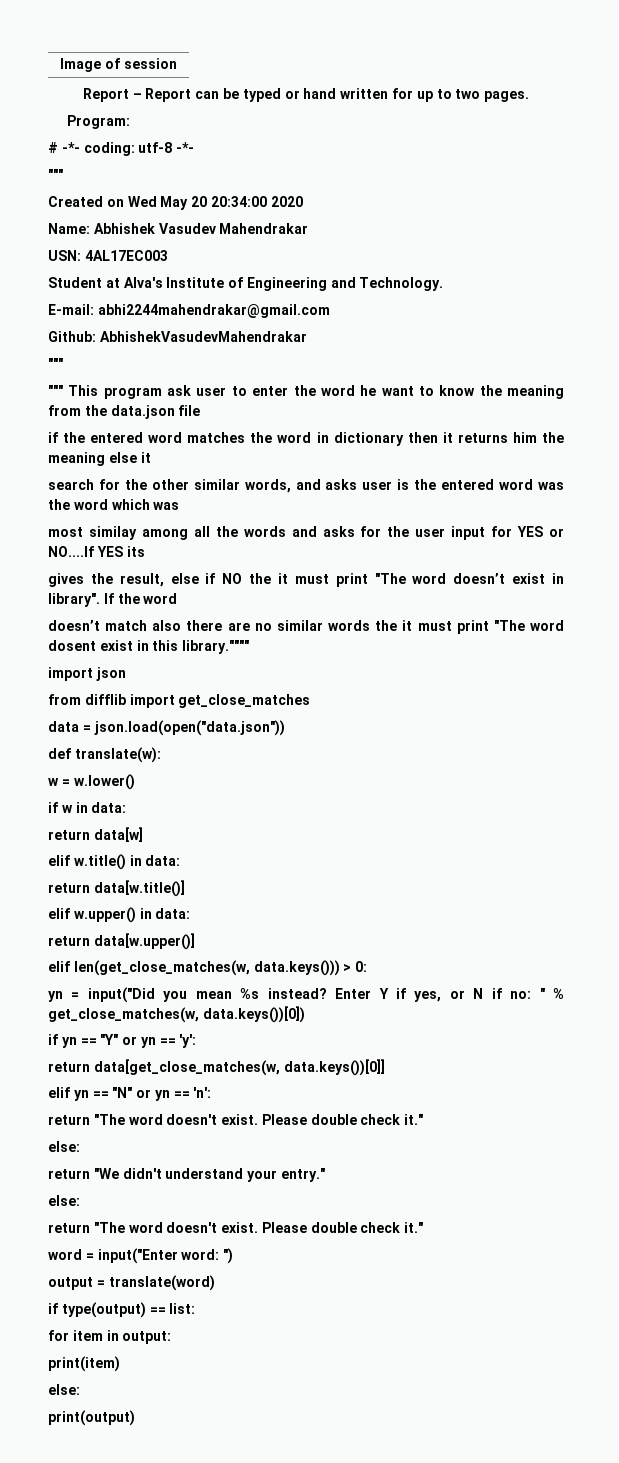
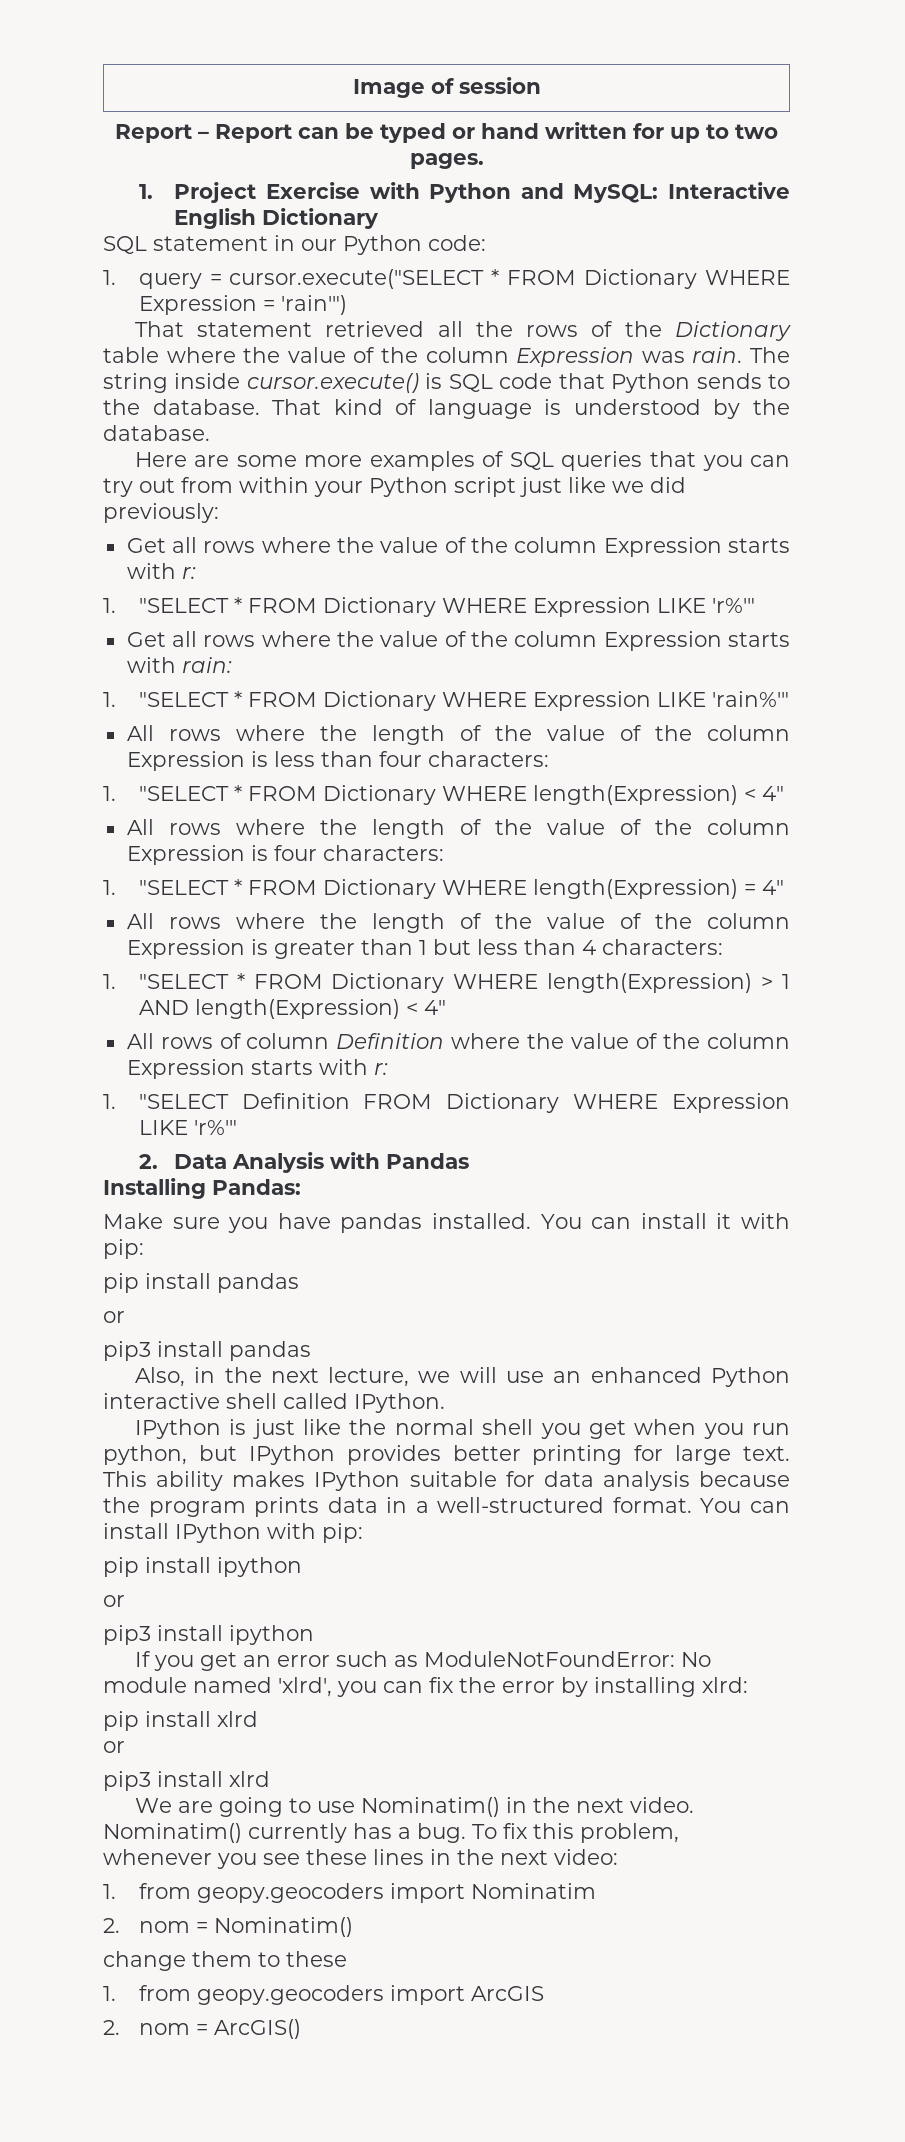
[67,115,131,129] [48,142,195,156] [48,169,63,180] [48,196,303,210] [48,223,309,234] [48,250,168,261] [48,277,444,291] [48,304,330,318] [48,331,307,342] [48,358,63,369] [48,385,564,399] [48,405,201,419] [48,432,565,446] [48,452,151,466] [48,479,564,493] [48,499,180,510] [48,526,565,540] [48,546,145,557] [48,573,564,587] [48,593,178,607] [48,620,564,634] [48,640,250,654] [48,667,126,681] [48,694,311,708] [48,720,285,736] [48,747,161,763] [48,774,135,790] [48,802,127,813] [48,827,143,842] [48,854,181,870] [48,880,185,897] [48,907,191,923] [48,933,195,950] [48,960,368,976] [48,987,564,1003] [48,1006,305,1023] [48,1034,197,1048] [48,1059,385,1076] [48,1087,212,1101] [48,1114,424,1125] [48,1141,80,1152] [48,1168,325,1182] [48,1195,80,1206] [48,1222,424,1233] [48,1248,234,1264] [48,1275,215,1291] [48,1302,196,1318] [48,1330,172,1344] [48,1356,120,1372] [48,1384,80,1395] [48,1410,135,1426] Program: // # -*- coding: utf-8 -*- // """ // Created on Wed May 20 20:34:00 2020 // Name: Abhishek Vasudev Mahendrakar // USN: 4AL17EC003 // Student at Alva's Institute of Engineering and Technology. // E-mail: abhi2244mahendrakar@gmail.com // Github: AbhishekVasudevMahendrakar // """ // """ This program ask user to enter the word he want to know the meaning from the data.json file // if the entered word matches the word in dictionary then it returns him the meaning else it // search for the other similar words, and asks user is the entered word was the word which was // most similay among all the words and asks for the user input for YES or NO....If YES its // gives the result, else if NO the it must print "The word doesn’t exist in library". If the word // doesn’t match also there are no similar words the it must print "The word dosent exist in this library."""" // import json // from difflib import get_close_matches // data = json.load(open("data.json")) // def translate(w): // w = w.lower() // if w in data: // return data[w] // elif w.title() in data: // return data[w.title()] // elif w.upper() in data: // return data[w.upper()] // elif len(get_close_matches(w, data.keys())) > 0: // yn = input("Did you mean %s instead? Enter Y if yes, or N if no: " % get_close_matches(w, data.keys())[0]) // if yn == "Y" or yn == 'y': // return data[get_close_matches(w, data.keys())[0]] // elif yn == "N" or yn == 'n': // return "The word doesn't exist. Please double check it." // else: // return "We didn't understand your entry." // else: // return "The word doesn't exist. Please double check it." // word = input("Enter word: ") // output = translate(word) // if type(output) == list: // for item in output: // print(item) // else: // print(output) -> [138,182,791,203] [174,208,380,229] [103,235,486,255] [103,269,791,289] [138,295,347,315] [134,321,792,341] [103,347,791,367] [103,373,791,393] [103,399,790,419] [103,425,210,441] [134,451,790,471] [103,477,686,497] [103,503,219,523] [126,537,790,557] [126,563,196,579] [103,597,755,617] [126,631,790,651] [126,657,232,673] [103,691,789,711] [126,725,790,745] [126,751,549,771] [103,785,784,805] [126,819,790,839] [126,845,444,865] [103,879,784,899] [126,913,790,933] [126,939,723,959] [103,973,790,993] [138,999,446,1019] [126,1033,790,1049] [126,1059,388,1079] [103,1093,790,1113] [138,1120,237,1135] [138,1152,470,1173] [103,1178,301,1199] [103,1213,791,1233] [103,1239,144,1259] [103,1273,299,1293] [103,1311,125,1323] [103,1341,311,1361] [134,1367,790,1387] [103,1393,445,1413] [134,1419,790,1439] [103,1445,790,1465] [103,1471,790,1491] [103,1497,790,1517] [103,1523,363,1543] [103,1557,302,1577] [103,1595,125,1607] [103,1625,314,1645] [134,1651,711,1671] [103,1677,748,1697] [103,1711,258,1731] [103,1741,125,1753] [103,1771,270,1791] [134,1797,694,1817] [103,1823,679,1843] [103,1849,618,1869] [103,1883,596,1903] [103,1917,353,1937] [103,1951,347,1971] [103,1985,544,2005] [103,2019,301,2039] 1. Project Exercise with Python and MySQL: Interactive English Dictionary // SQL statement in our Python code: // 1. query = cursor.execute("SELECT * FROM Dictionary WHERE Expression = 'rain'") // That statement retrieved all the rows of the Dictionary table where the value of the column Expression was rain. The string inside cursor.execute() is SQL code that Python sends to the database. That kind of language is understood by the database. // Here are some more examples of SQL queries that you can try out from within your Python script just like we did previously: // Get all rows where the value of the column Expression starts with r: // 1. "SELECT * FROM Dictionary WHERE Expression LIKE 'r%'" // Get all rows where the value of the column Expression starts with rain: // 1. "SELECT * FROM Dictionary WHERE Expression LIKE 'rain%'" // All rows where the length of the value of the column Expression is less than four characters: // 1. "SELECT * FROM Dictionary WHERE length(Expression) < 4" // All rows where the length of the value of the column Expression is four characters: // 1. "SELECT * FROM Dictionary WHERE length(Expression) = 4" // All rows where the length of the value of the column Expression is greater than 1 but less than 4 characters: // 1. "SELECT * FROM Dictionary WHERE length(Expression) > 1 AND length(Expression) < 4" // All rows of column Definition where the value of the column Expression starts with r: // 1. "SELECT Definition FROM Dictionary WHERE Expression LIKE 'r%'" // 2. Data Analysis with Pandas // Installing Pandas: // Make sure you have pandas installed. You can install it with pip: // pip install pandas // or // pip3 install pandas // Also, in the next lecture, we will use an enhanced Python interactive shell called IPython. // IPython is just like the normal shell you get when you run python, but IPython provides better printing for large text. This ability makes IPython suitable for data analysis because the program prints data in a well-structured format. You can install IPython with pip: // pip install ipython // or // pip3 install ipython // If you get an error such as ModuleNotFoundError: No module named 'xlrd', you can fix the error by installing xlrd: // pip install xlrd // or // pip3 install xlrd // We are going to use Nominatim() in the next video. Nominatim() currently has a bug. To fix this problem, whenever you see these lines in the next video: // 1. from geopy.geocoders import Nominatim // 2. nom = Nominatim() // change them to these // 1. from geopy.geocoders import ArcGIS // 2. nom = ArcGIS()

